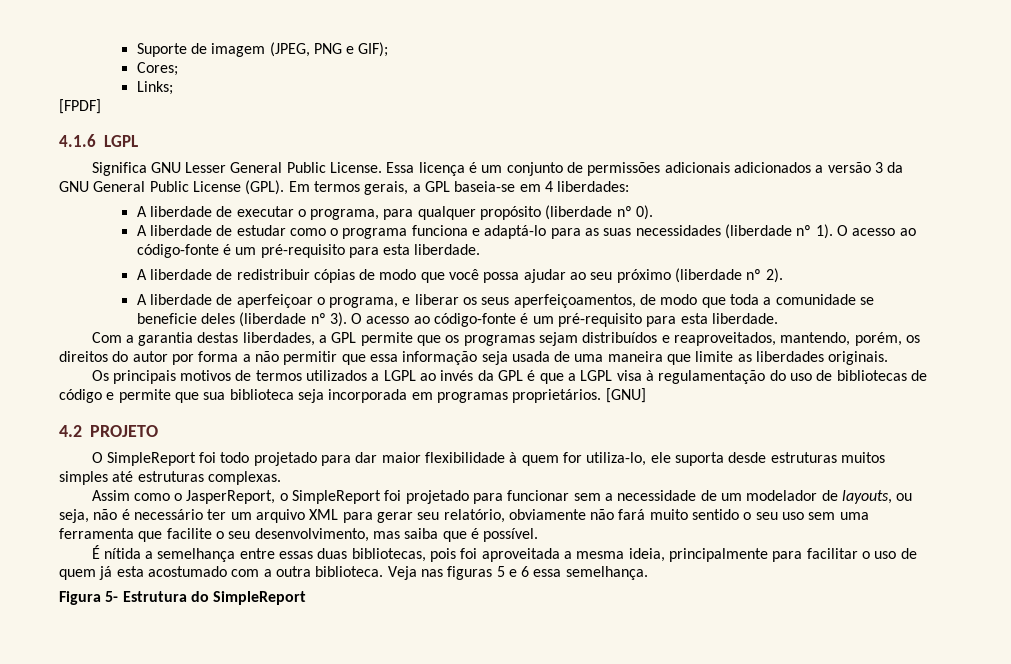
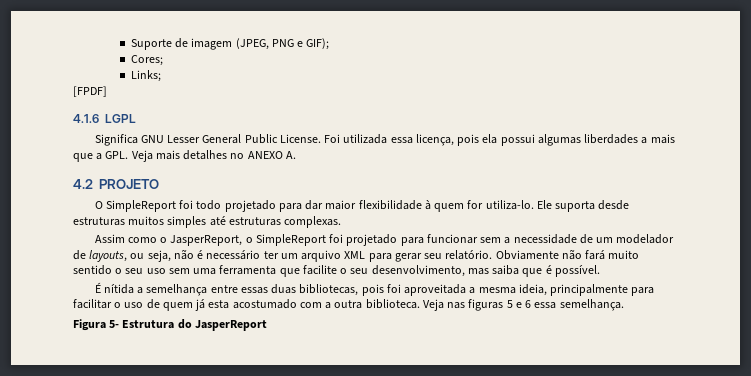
[386,162,904,176] [59,180,630,195] [136,205,654,220] [136,224,916,239] [136,244,481,258] [136,268,783,283] [136,294,874,308] [136,312,779,327] [91,332,920,346] [59,351,889,365] [91,370,927,384] [59,388,646,403] Essa licença é um conjunto de permissões adicionais adicionados a versão 3 da GNU General Public License (GPL). Em termos gerais, a GPL baseia-se em 4 liberdades: // A liberdade de executar o programa, para qualquer propósito (liberdade nº 0). // A liberdade de estudar como o programa funciona e adaptá-lo para as suas necessidades (liberdade nº 1). O acesso ao código-fonte é um pré-requisito para esta liberdade. // A liberdade de redistribuir cópias de modo que você possa ajudar ao seu próximo (liberdade nº 2). // A liberdade de aperfeiçoar o programa, e liberar os seus aperfeiçoamentos, de modo que toda a comunidade se beneficie deles (liberdade nº 3). O acesso ao código-fonte é um pré-requisito para esta liberdade. // Com a garantia destas liberdades, a GPL permite que os programas sejam distribuídos e reaproveitados, mantendo, porém, os direitos do autor por forma a não permitir que essa informação seja usada de uma maneira que limite as liberdades originais. // Os principais motivos de termos utilizados a LGPL ao invés da GPL é que a LGPL visa à regulamentação do uso de bibliotecas de código e permite que sua biblioteca seja incorporada em programas proprietários. [GNU] -> [324,134,675,146] [73,150,296,162] Foi utilizada essa licença, pois ela possui algumas liberdades a mais que a GPL. Veja mais detalhes no ANEXO A.
[586,452,671,466] utiliza-lo, ele -> [485,200,552,210] utiliza-lo. Ele
[443,509,586,523] relatório, obviamente -> [445,250,559,260] relatório. Obviamente
[213,591,307,605] SimpleReport -> [194,320,267,331] JasperReport

